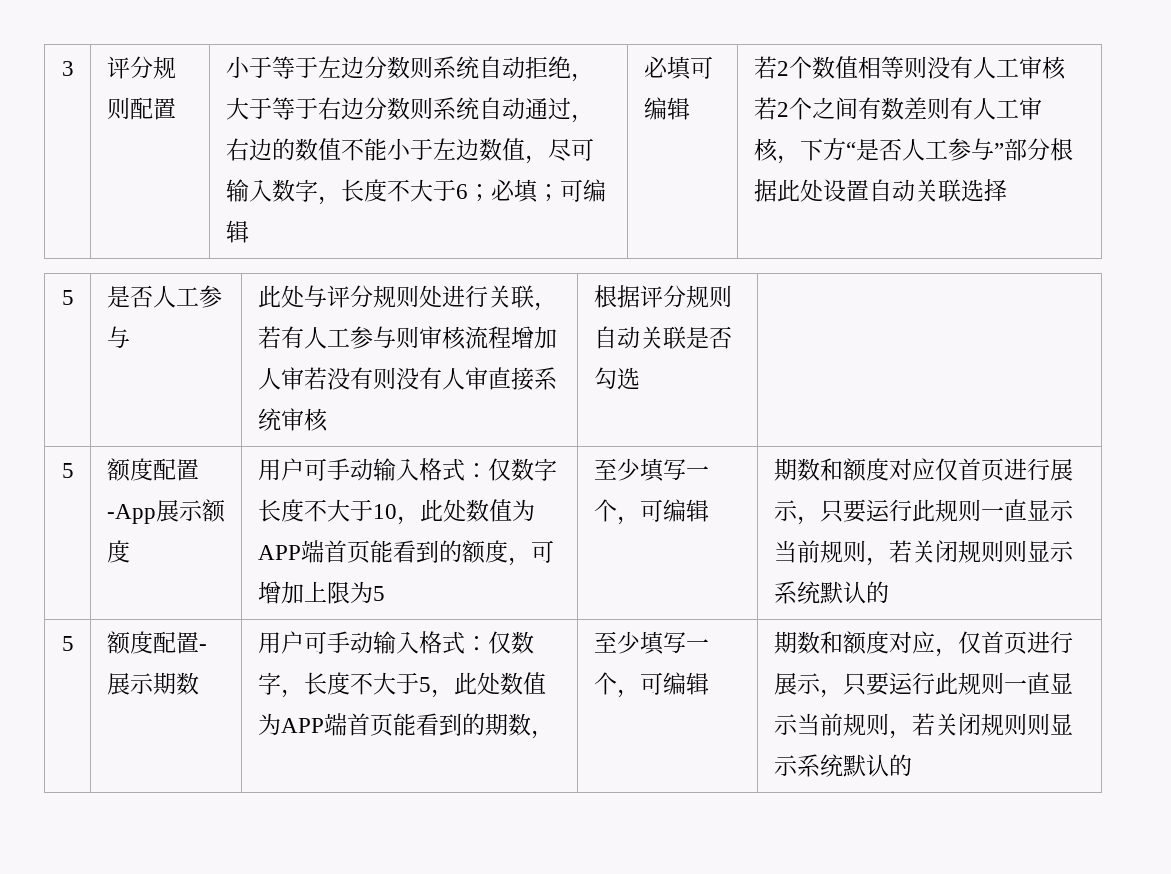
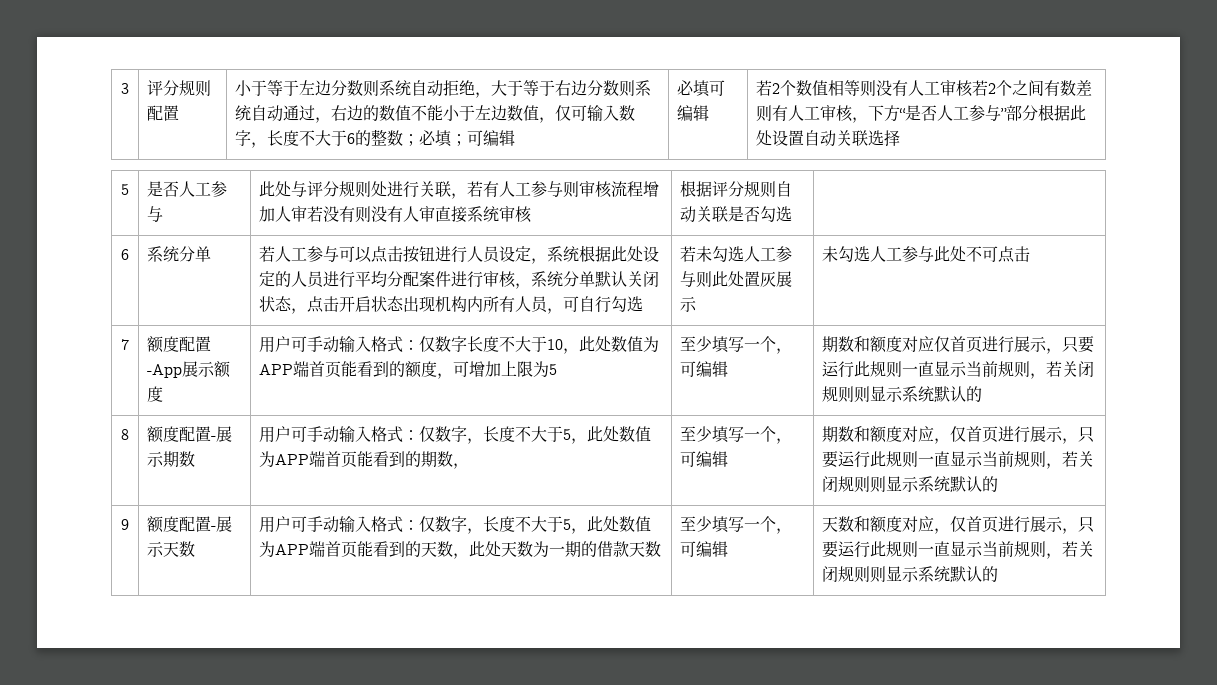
[547,139,571,162] 尽 -> [555,105,572,121] 仅
(468, 191) none -> [355,129,404,146] 的整数
[61,463,74,478] 5 -> [121,249,129,260] [147,246,212,262] [259,245,660,264] [259,270,660,289] [259,296,644,314] [680,246,793,262] [680,271,793,288] [680,296,698,312] [822,246,1031,263] [121,339,129,350] 6 | 系统分单 | 若人工参与可以点击按钮进行人员设定，系统根据此处设定的人员进行平均分配案件进行审核，系统分单默认关闭状态，点击开启状态出现机构内所有人员，可自行勾选 | 若未勾选人工参与则此处置灰展示 | 未勾选人工参与此处不可点击 // 7
[61,636,74,651] 5 -> [121,429,129,440] 8
(912, 765) none -> [121,519,129,530] [147,516,233,533] [147,541,196,557] [259,516,652,534] [259,541,662,559] [680,516,793,534] [680,541,729,557] [822,516,1095,534] [822,541,1095,559] [822,566,999,583] // 9 | 额度配置-展示天数 | 用户可手动输入格式：仅数字，长度不大于5，此处数值为APP端首页能看到的天数，此处天数为一期的借款天数 | 至少填写一个，可编辑 | 天数和额度对应，仅首页进行展示，只要运行此规则一直显示当前规则，若关闭规则则显示系统默认的

